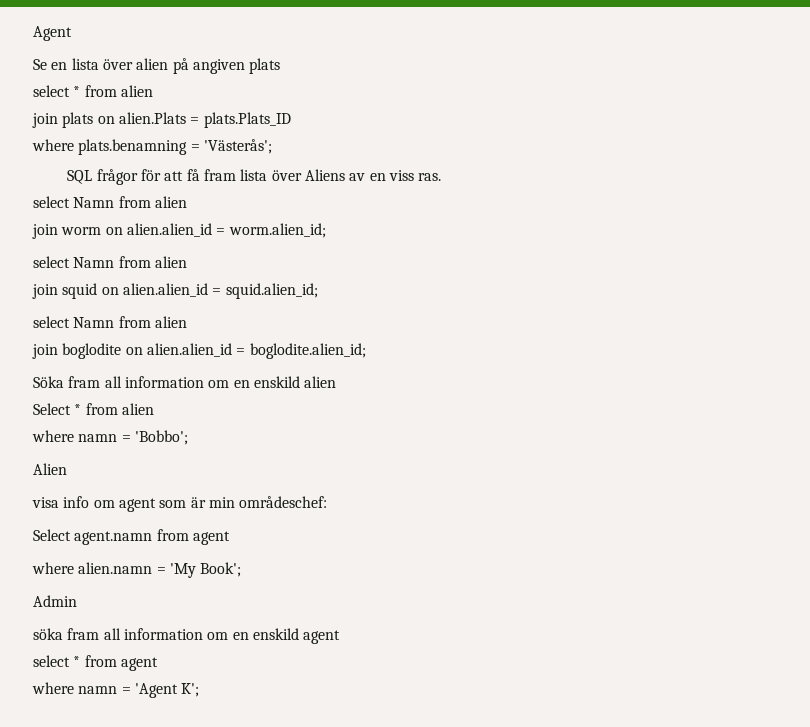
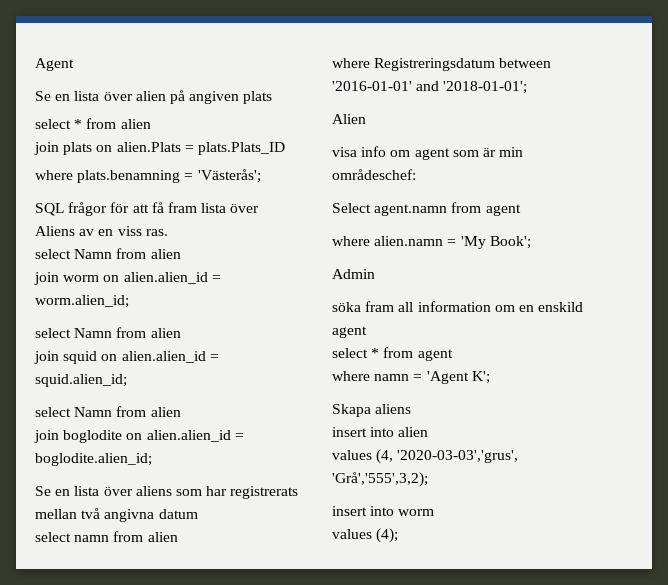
[33,376,337,388] [33,403,154,415] [32,430,188,445] Söka fram all information om en enskild alien // Select * from alien // where namn = 'Bobbo'; -> [35,486,299,499] [35,508,198,522] [35,531,178,542] [332,58,552,71] [332,81,528,94] Se en lista över aliens som har registrerats mellan två angivna datum // select namn from alien // where Registreringsdatum between '2016-01-01' and '2018-01-01';
(200, 690) none -> [332,404,412,417] [332,427,429,437] [332,449,519,464] [332,472,428,487] [332,506,435,516] [332,528,399,543] // Skapa aliens // insert into alien // values (4, '2020-03-03','grus', 'Grå','555',3,2); // insert into worm // values (4);

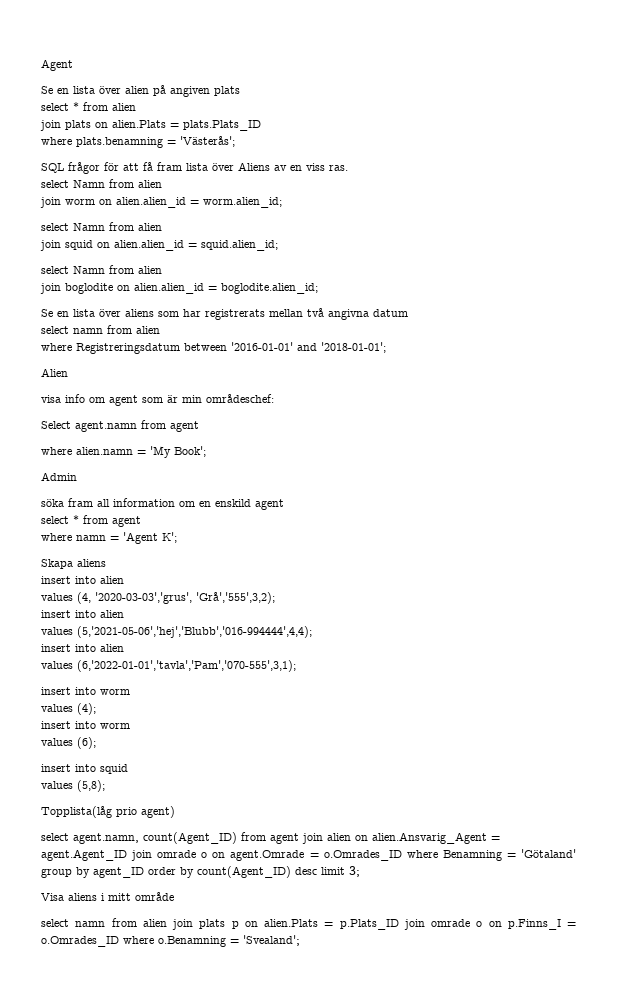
(428, 479) none -> [41,610,124,618] [41,626,312,638] [41,644,124,652] [41,660,296,672] // insert into alien // values (5,'2021-05-06','hej','Blubb','016-994444',4,4); // insert into alien // values (6,'2022-01-01','tavla','Pam','070-555',3,1);
(399, 535) none -> [41,721,130,729] [41,737,96,749] [41,764,128,774] [41,780,105,792] [41,806,175,818] [41,832,500,844] [41,849,576,861] [41,866,360,878] [41,892,174,901] [41,918,576,930] [41,935,300,947] // insert into worm // values (6); // insert into squid // values (5,8); // Topplista(låg prio agent) // select agent.namn, count(Agent_ID) from agent join alien on alien.Ansvarig_Agent = agent.Agent_ID join omrade o on agent.Omrade = o.Omrades_ID where Benamning = 'Götaland' group by agent_ID order by count(Agent_ID) desc limit 3; // Visa aliens i mitt område // select namn from alien join plats p on alien.Plats = p.Plats_ID join omrade o on p.Finns_I = o.Omrades_ID where o.Benamning = 'Svealand';

